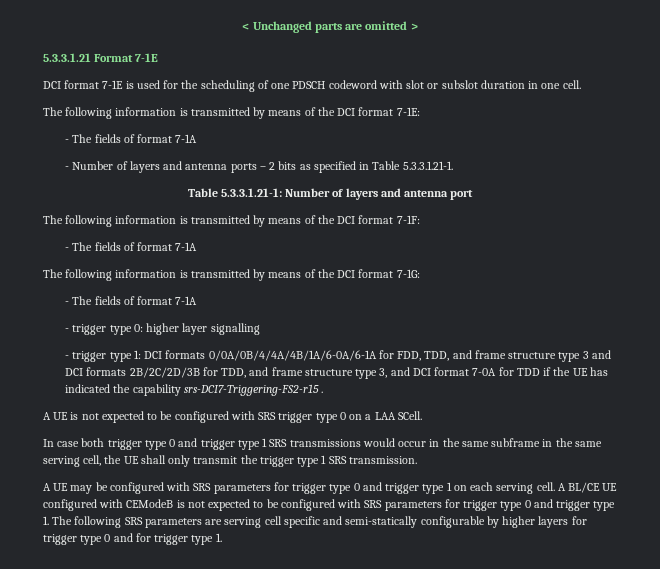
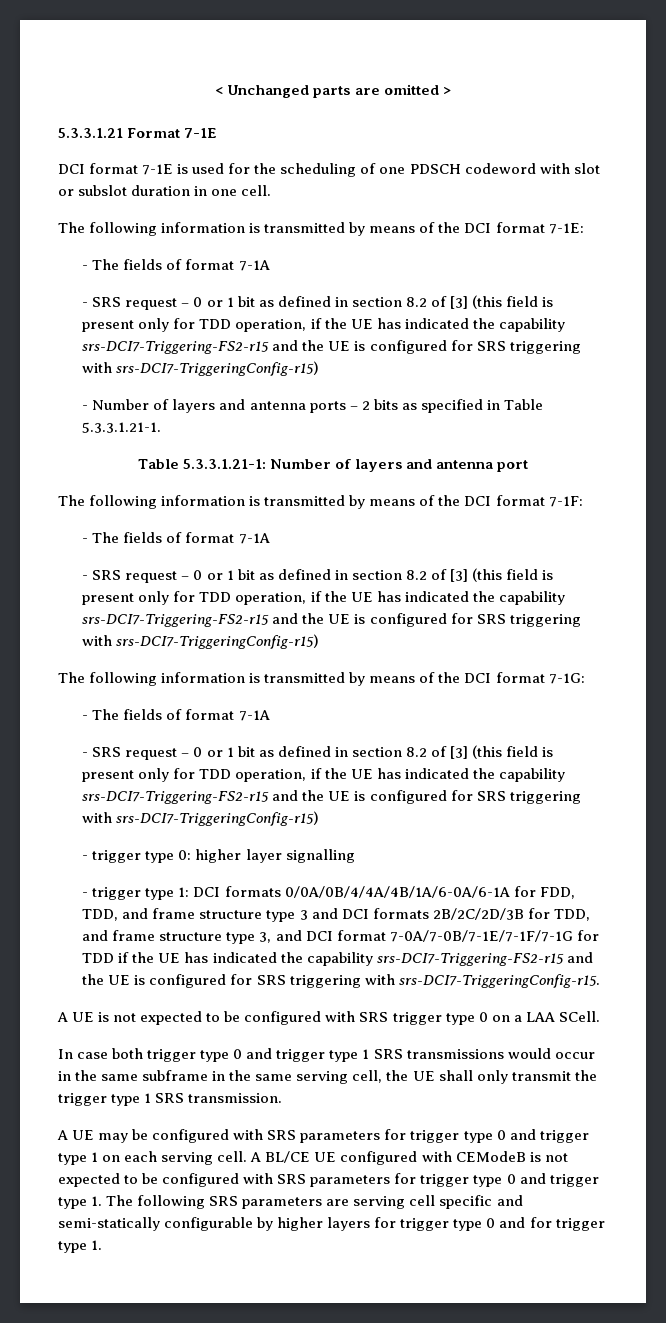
(198, 138) none -> [82,295,554,310] [82,318,565,332] [82,340,581,354] [82,361,320,376] // - SRS request – 0 or 1 bit as defined in section 8.2 of [3] (this field is present only for TDD operation, if the UE has indicated the capability srs-DCI7-Triggering-FS2-r15 and the UE is configured for SRS triggering with srs-DCI7-TriggeringConfig-r15)
(198, 246) none -> [82,568,554,583] [82,591,565,605] [82,613,581,627] [82,634,320,649] // - SRS request – 0 or 1 bit as defined in section 8.2 of [3] (this field is present only for TDD operation, if the UE has indicated the capability srs-DCI7-Triggering-FS2-r15 and the UE is configured for SRS triggering with srs-DCI7-TriggeringConfig-r15)
(198, 300) none -> [82,745,554,760] [82,768,565,782] [82,790,581,804] [82,811,320,826] // - SRS request – 0 or 1 bit as defined in section 8.2 of [3] (this field is present only for TDD operation, if the UE has indicated the capability srs-DCI7-Triggering-FS2-r15 and the UE is configured for SRS triggering with srs-DCI7-TriggeringConfig-r15)
[472,368,497,376] 7-0A -> [389,930,573,942] 7-0A/7-0B/7-1E/7-1F/7-1G
[321,391,324,393] . -> [566,952,593,963] [82,974,600,988] and the UE is configured for SRS triggering with srs-DCI7-TriggeringConfig-r15.

